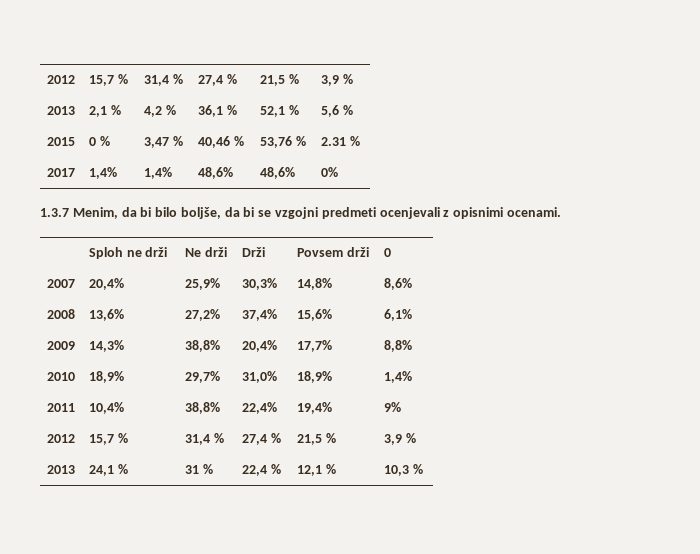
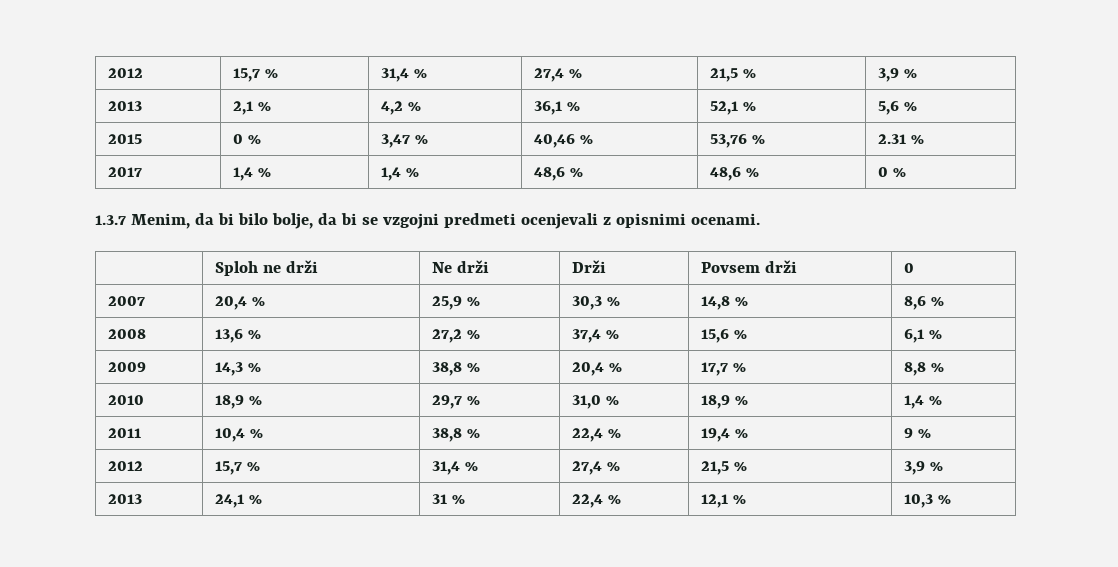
[88,167,117,179] [143,167,172,179] [197,167,233,179] [259,167,295,179] [320,167,338,177] 1,4% | 1,4% | 48,6% | 48,6% | 0% -> [233,167,272,181] [381,167,420,181] [534,167,584,181] [710,167,760,181] [878,167,907,177] 1,4 % | 1,4 % | 48,6 % | 48,6 % | 0 %
[180,207,221,219] boljše, -> [271,213,313,229] bolje,
[88,278,124,290] [184,278,220,290] [241,278,277,290] [296,278,332,290] [383,278,412,290] [46,309,75,319] [88,309,124,321] [184,309,220,321] [241,309,277,321] [296,309,332,321] [383,309,412,321] [46,341,75,350] [88,340,124,352] [184,340,220,352] [241,340,277,352] [296,340,332,352] [383,340,412,352] [46,372,75,381] [88,371,124,383] [184,371,220,383] [241,371,277,383] [296,371,332,383] [383,371,412,383] [46,403,75,412] [88,402,124,414] [184,402,220,414] [241,402,277,414] [296,402,332,414] [383,402,401,412] 20,4% | 25,9% | 30,3% | 14,8% | 8,6% // 2008 | 13,6% | 27,2% | 37,4% | 15,6% | 6,1% // 2009 | 14,3% | 38,8% | 20,4% | 17,7% | 8,8% // 2010 | 18,9% | 29,7% | 31,0% | 18,9% | 1,4% // 2011 | 10,4% | 38,8% | 22,4% | 19,4% | 9% -> [215,296,266,310] [432,296,481,310] [572,296,621,310] [701,296,749,310] [904,296,945,310] [108,329,147,339] [215,329,262,343] [432,329,481,343] [572,329,620,343] [701,329,748,343] [904,329,943,343] [108,362,147,372] [215,362,262,376] [432,362,481,376] [572,362,623,376] [701,362,747,376] [904,362,945,376] [108,395,145,405] [215,395,263,409] [432,395,481,409] [572,395,620,409] [701,395,749,409] [904,395,943,409] [108,428,142,438] [215,428,264,442] [432,428,481,442] [572,428,622,442] [701,428,749,442] [904,428,932,438] 20,4 % | 25,9 % | 30,3 % | 14,8 % | 8,6 % // 2008 | 13,6 % | 27,2 % | 37,4 % | 15,6 % | 6,1 % // 2009 | 14,3 % | 38,8 % | 20,4 % | 17,7 % | 8,8 % // 2010 | 18,9 % | 29,7 % | 31,0 % | 18,9 % | 1,4 % // 2011 | 10,4 % | 38,8 % | 22,4 % | 19,4 % | 9 %

